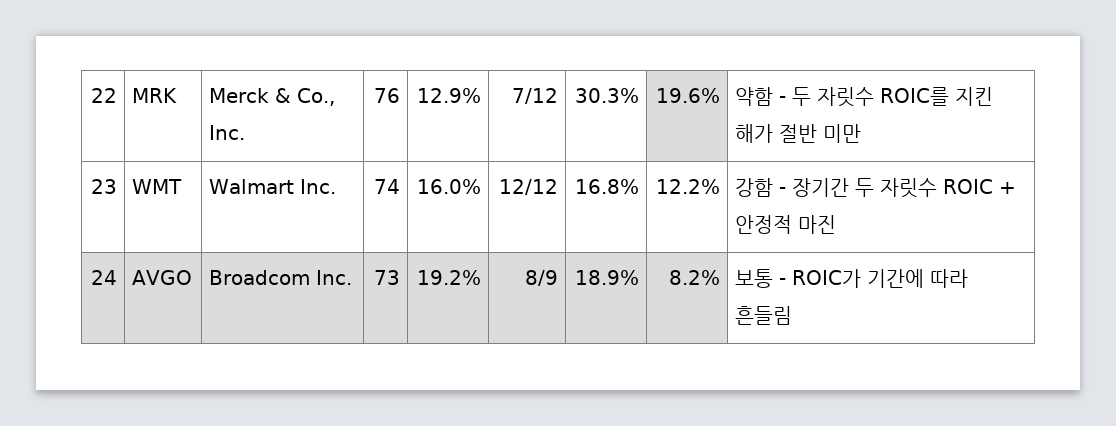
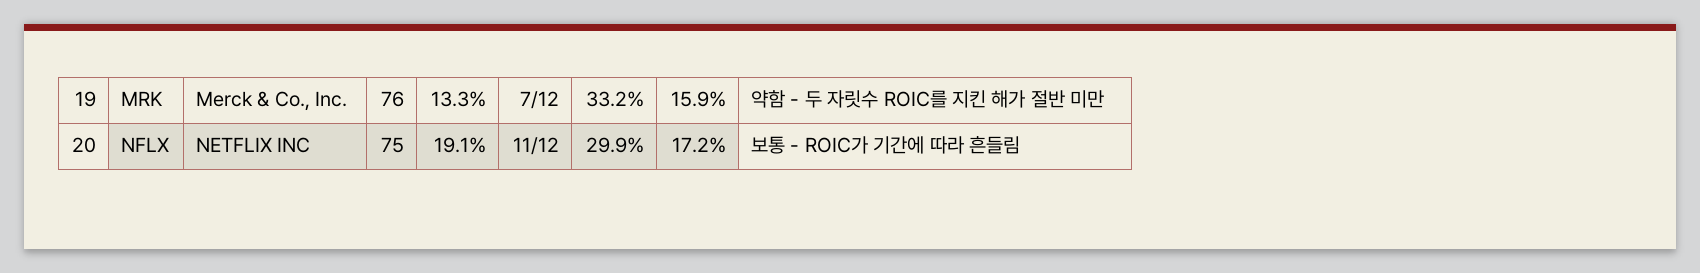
[90,88,117,103] 22 -> [75,91,97,107] 19
[416,88,481,103] 12.9% -> [431,91,487,107] 13.3%
[574,88,639,103] [655,88,720,103] 30.3% | 19.6% -> [586,91,645,107] [671,91,727,107] 33.2% | 15.9%
[90,179,117,194] [132,179,183,194] [209,179,337,194] [373,179,400,194] [416,179,481,194] [498,179,558,195] [574,179,639,194] [655,179,720,194] [735,178,1017,198] [735,215,837,234] [90,270,117,285] [132,270,193,285] [209,270,353,285] [373,270,400,285] [416,270,481,285] [524,270,558,286] [574,270,639,285] [668,270,720,285] 23 | WMT | Walmart Inc. | 74 | 16.0% | 12/12 | 16.8% | 12.2% | 강함 - 장기간 두 자릿수 ROIC + 안정적 마진 // 24 | AVGO | Broadcom Inc. | 73 | 19.2% | 8/9 | 18.9% | 8.2% -> [72,137,97,153] [120,137,169,152] [195,137,311,153] [381,137,405,153] [434,137,487,153] [513,137,560,155] [586,137,645,153] [672,137,727,153] 20 | NFLX | NETFLIX INC | 75 | 19.1% | 11/12 | 29.9% | 17.2%

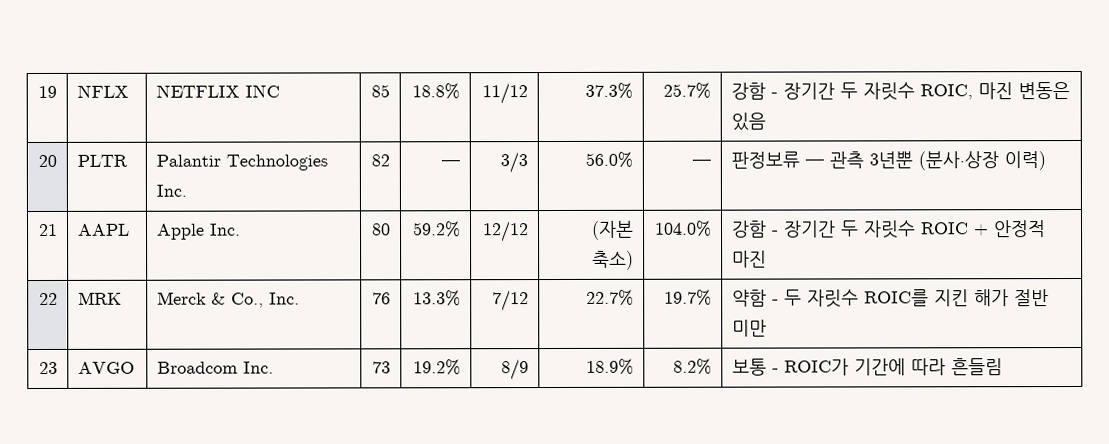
(97, 99) none -> [76,84,129,98] [155,84,280,98] [371,84,391,98] [412,83,461,100] [482,83,529,105] [585,82,634,99] [663,82,712,99] [730,82,1070,101] [730,112,766,131] [38,154,58,167] [76,154,128,167] [155,154,328,171] [155,184,187,197] [371,154,391,167] [441,160,461,167] [500,152,529,174] [585,151,634,168] [692,159,712,166] [730,151,1046,171] [39,223,59,236] [77,223,130,236] [156,223,241,240] [372,223,392,236] [412,221,462,238] [482,221,530,243] [591,220,635,240] [592,250,635,270] [654,220,713,237] [730,220,1046,239] [731,250,767,268] [39,292,59,305] | NFLX | NETFLIX INC | 85 | 18.8% | 11/12 | 37.3% | 25.7% | 강함 - 장기간 두 자릿수 ROIC, 마진 변동은 있음 // 20 | PLTR | Palantir Technologies Inc. | 82 | — | 3/3 | 56.0% | — | 판정보류 — 관측 3년뿐 (분사·상장 이력) // 21 | AAPL | Apple Inc. | 80 | 59.2% | 12/12 | (자본 축소) | 104.0% | 강함 - 장기간 두 자릿수 ROIC + 안정적 마진 // 22
[586,91,645,107] [671,91,727,107] 33.2% | 15.9% -> [586,289,635,306] [664,289,713,306] 22.7% | 19.7%
[72,137,97,153] [120,137,169,152] [195,137,311,153] [381,137,405,153] [434,137,487,153] [513,137,560,155] [586,137,645,153] [672,137,727,153] 20 | NFLX | NETFLIX INC | 75 | 19.1% | 11/12 | 29.9% | 17.2% -> [39,361,59,374] [77,361,135,374] [156,361,274,374] [372,361,392,374] [413,359,462,376] [501,359,530,381] [586,358,635,375] [673,358,713,375] 23 | AVGO | Broadcom Inc. | 73 | 19.2% | 8/9 | 18.9% | 8.2%

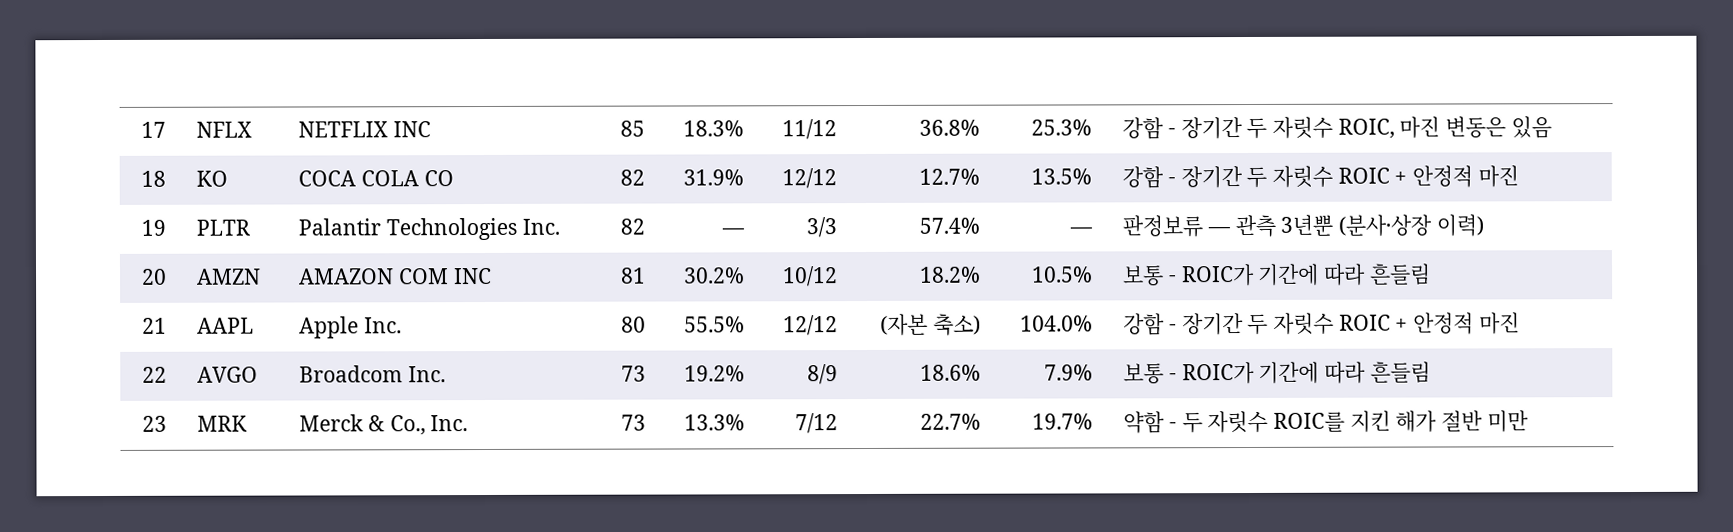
[38,85,58,98] 19 -> [140,121,166,138] 17
[412,83,461,100] 18.8% -> [682,120,744,137] 18.3%
[585,82,634,99] [663,82,712,99] 37.3% | 25.7% -> [918,119,980,136] [1030,119,1092,136] 36.8% | 25.3%
[38,154,58,167] 20 -> [140,170,166,187] [196,170,229,187] [298,170,454,187] [619,169,645,186] [682,169,744,186] [781,168,837,189] [918,168,980,185] [1030,168,1092,185] [1122,165,1519,189] [140,219,166,236] 18 | KO | COCA COLA CO | 82 | 31.9% | 12/12 | 12.7% | 13.5% | 강함 - 장기간 두 자릿수 ROIC + 안정적 마진 // 19
[585,151,634,168] 56.0% -> [918,217,980,234] 57.4%
(1046, 161) none -> [141,268,167,285] [197,268,262,285] [299,267,492,285] [620,267,646,284] [683,267,745,284] [782,266,838,287] [919,266,981,283] [1031,266,1093,283] [1122,263,1431,287] // 20 | AMZN | AMAZON COM INC | 81 | 30.2% | 10/12 | 18.2% | 10.5% | 보통 - ROIC가 기간에 따라 흔들림
[412,221,462,238] 59.2% -> [683,316,745,333] 55.5%
(59, 298) none -> [197,366,259,383] [299,365,446,383] [620,365,646,382] [683,365,745,382] [806,364,838,385] [919,364,981,381] [1043,364,1093,381] [1123,361,1431,385] [141,415,167,432] | AVGO | Broadcom Inc. | 73 | 19.2% | 8/9 | 18.6% | 7.9% | 보통 - ROIC가 기간에 따라 흔들림 // 23
[372,292,392,305] 76 -> [620,414,646,431] 73
[39,361,59,374] [77,361,135,374] [156,361,274,374] [372,361,392,374] [413,359,462,376] [501,359,530,381] [586,358,635,375] [673,358,713,375] [731,358,1003,376] // 23 | AVGO | Broadcom Inc. | 73 | 19.2% | 8/9 | 18.9% | 8.2% | 보통 - ROIC가 기간에 따라 흔들림 -> (1529, 421) none

